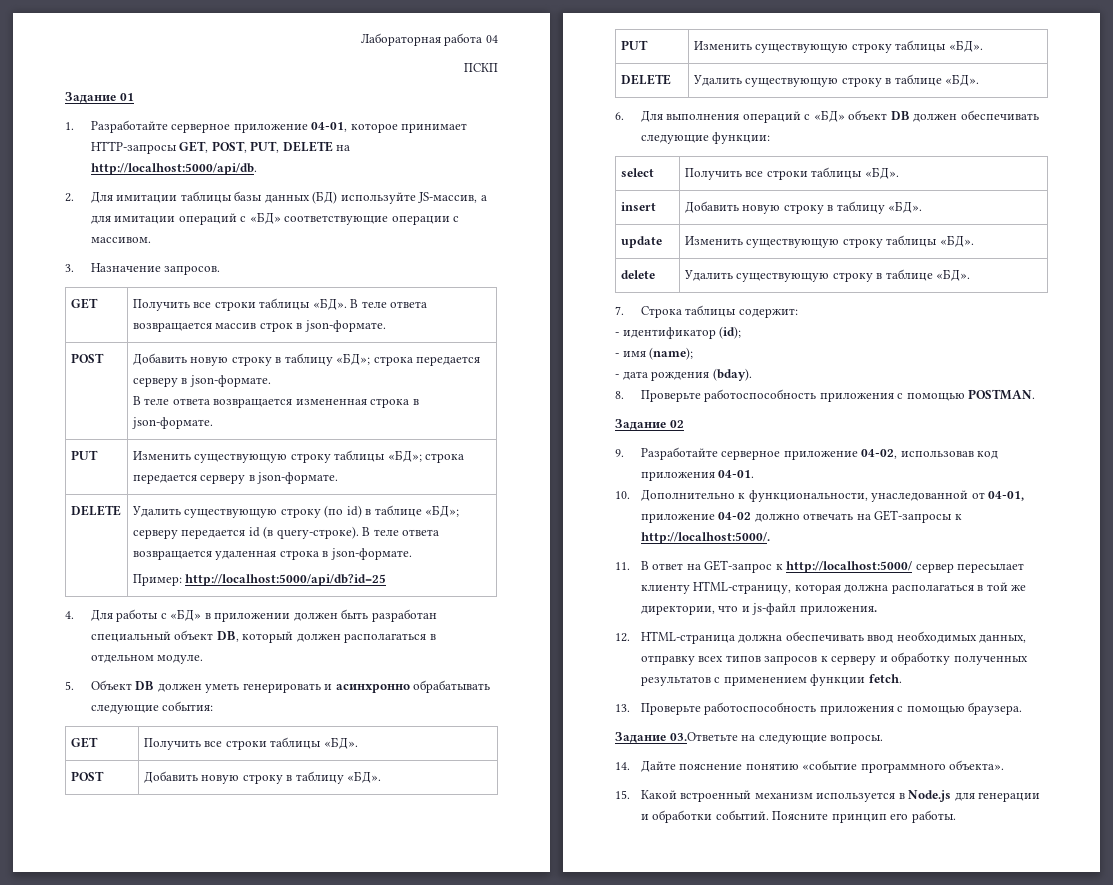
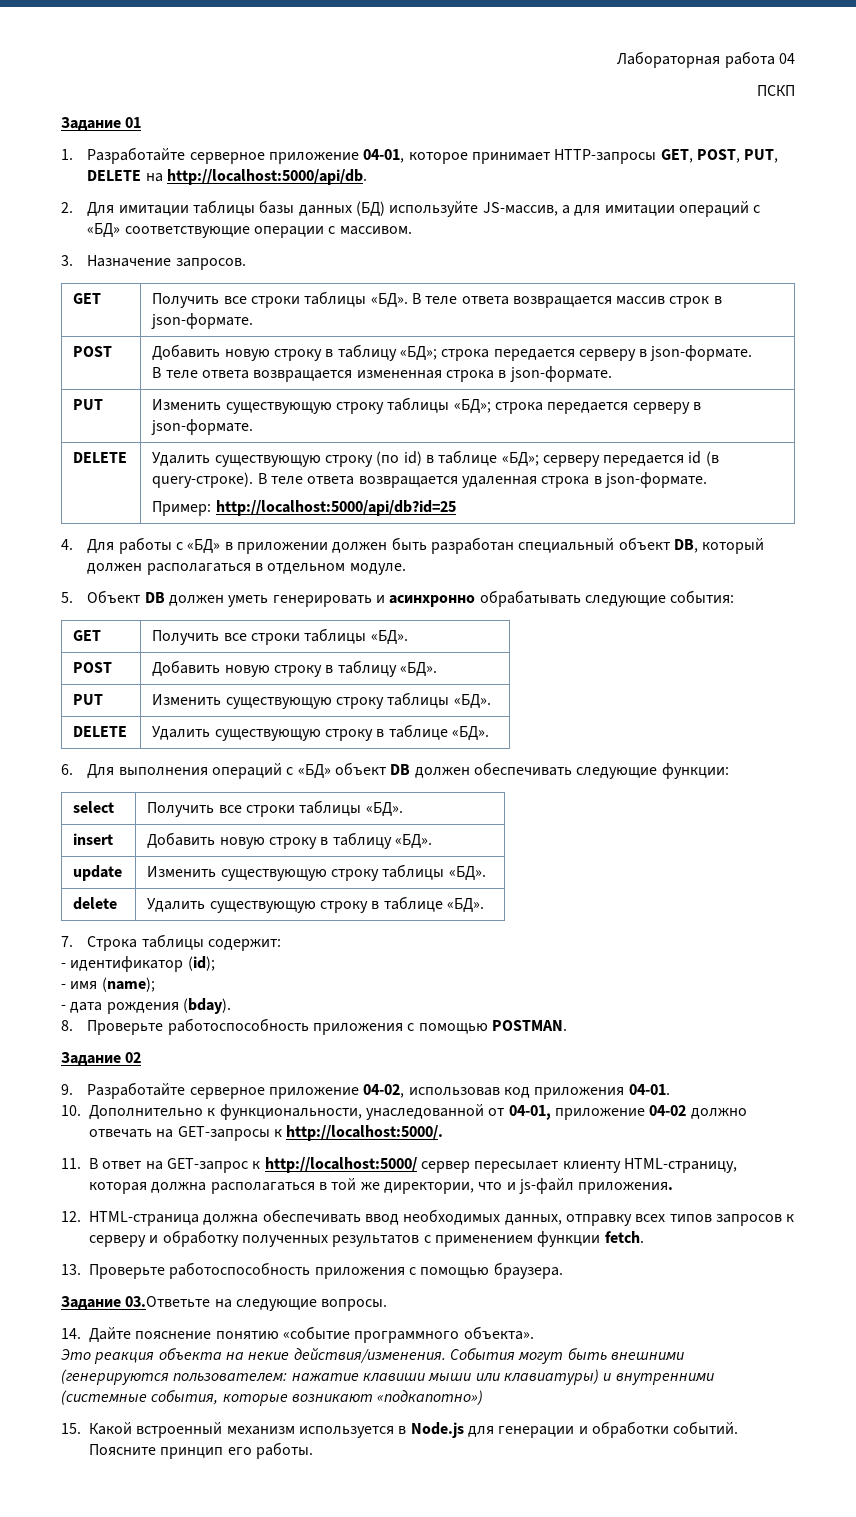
(1005, 765) none -> [61,1348,684,1364] [61,1369,714,1385] [61,1390,484,1406] // Это реакция объекта на некие действия/изменения. События могут быть внешними (генерируются пользователем: нажатие клавиши мыши или клавиатуры) и внутренними (системные события, которые возникают «подкапотно»)

